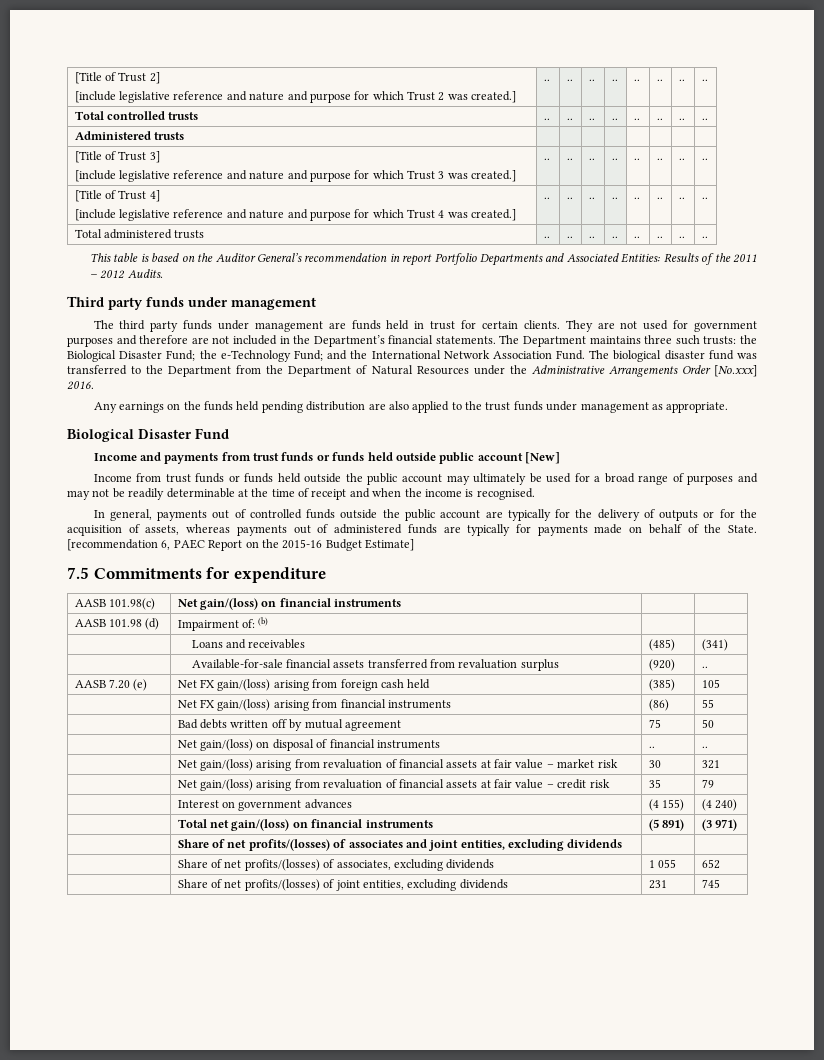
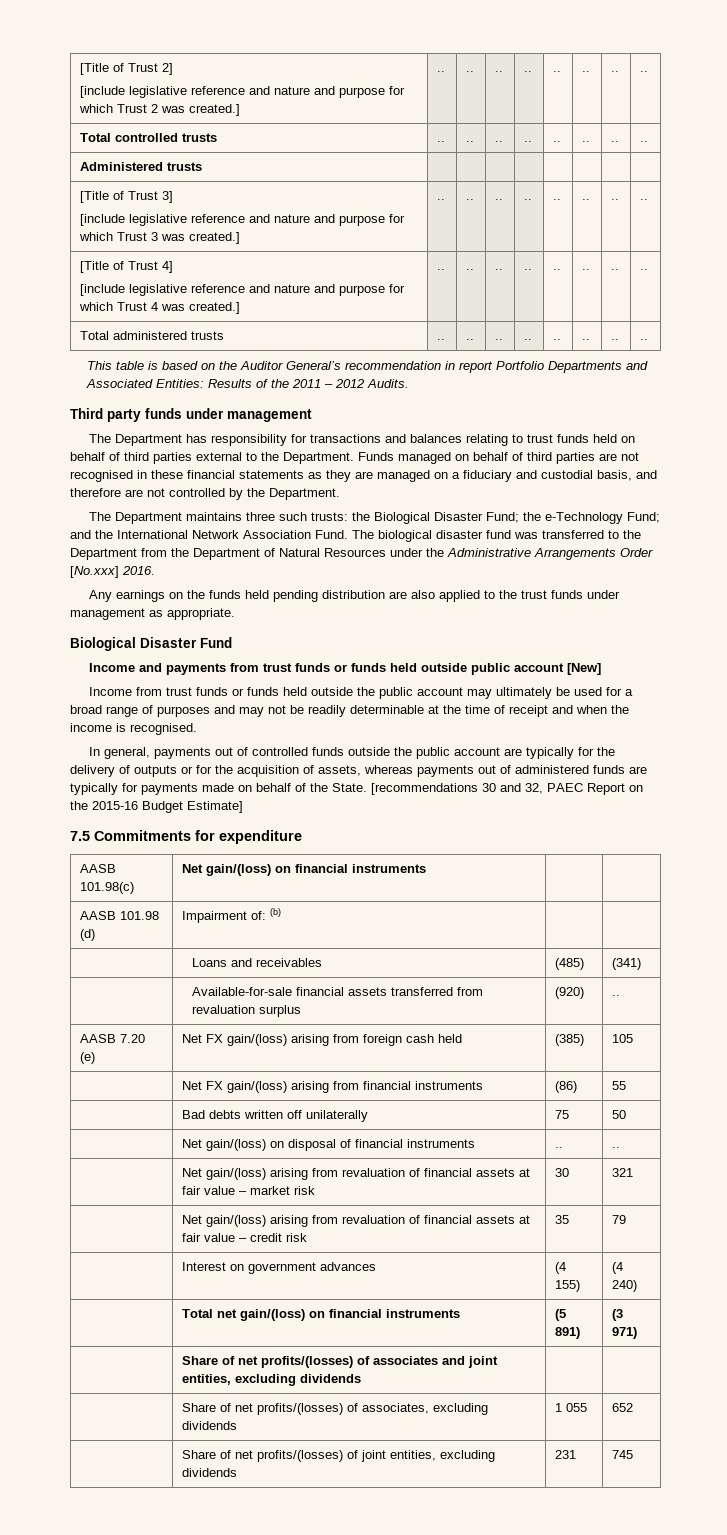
[119,320,757,332] [67,335,496,347] third party funds under management are funds held in trust for certain clients. They are not used for government purposes and therefore are not included in the Department’s financial statements. -> [114,434,635,446] [70,452,639,464] [70,470,657,482] [70,488,340,500] Department has responsibility for transactions and balances relating to trust funds held on behalf of third parties external to the Department. Funds managed on behalf of third parties are not recognised in these financial statements as they are managed on a fiduciary and custodial basis, and therefore are not controlled by the Department. //
[67,539,171,551] [recommendation 6, -> [371,783,543,795] [recommendations 30 and 32,
[289,719,401,731] by mutual agreement -> [306,1110,369,1122] unilaterally

